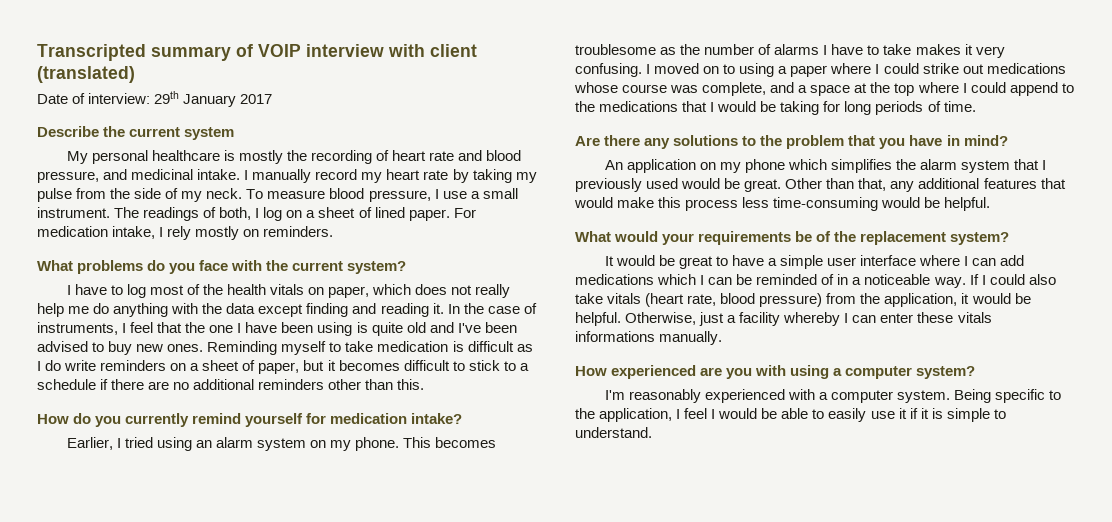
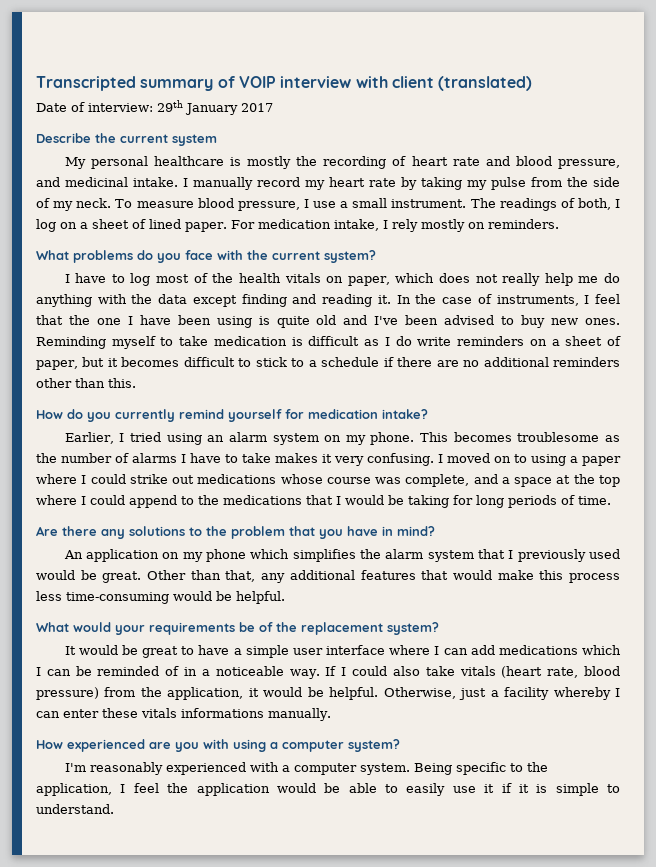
[711,409,716,419] I -> [167,783,270,796] the application

